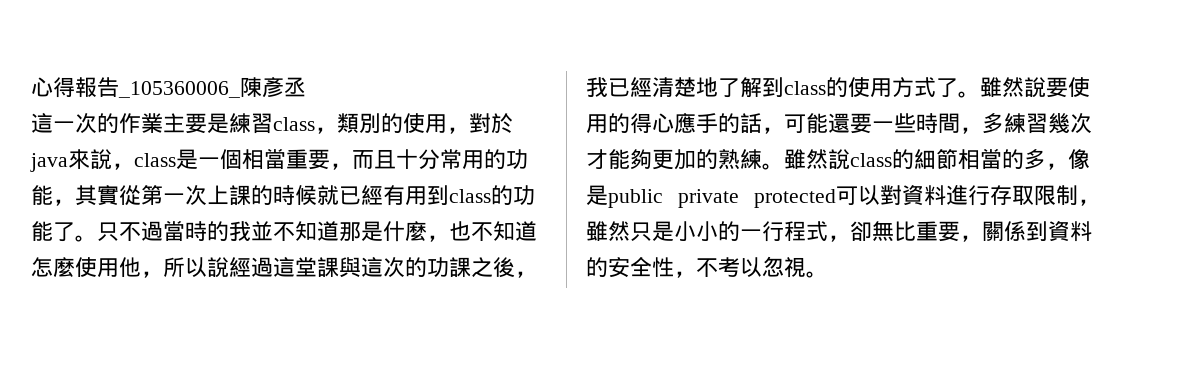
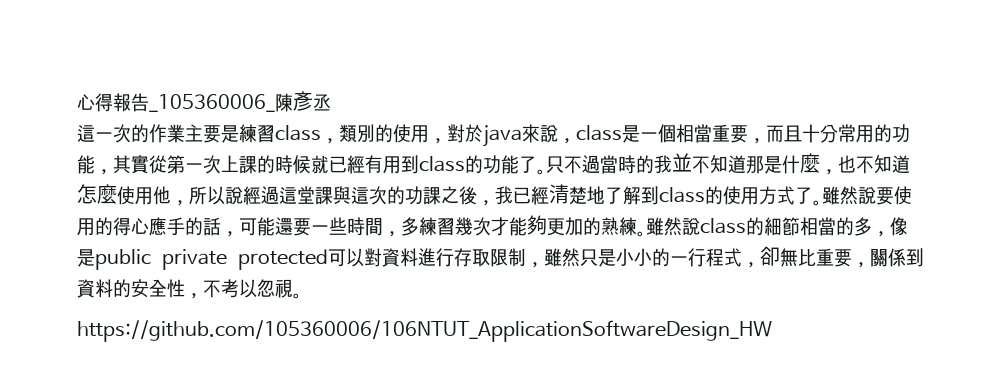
(828, 274) none -> [77,320,772,342] // https://github.com/105360006/106NTUT_ApplicationSoftwareDesign_HW

